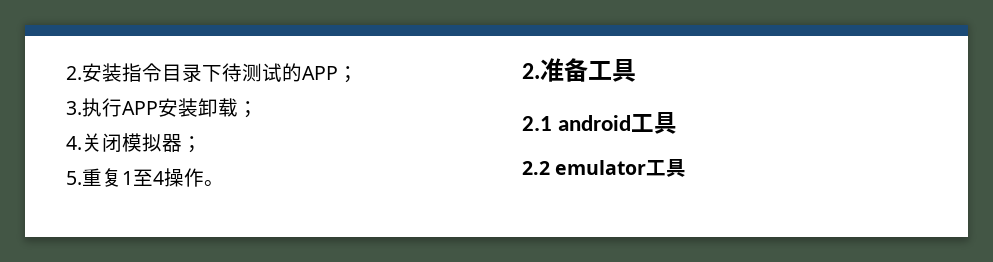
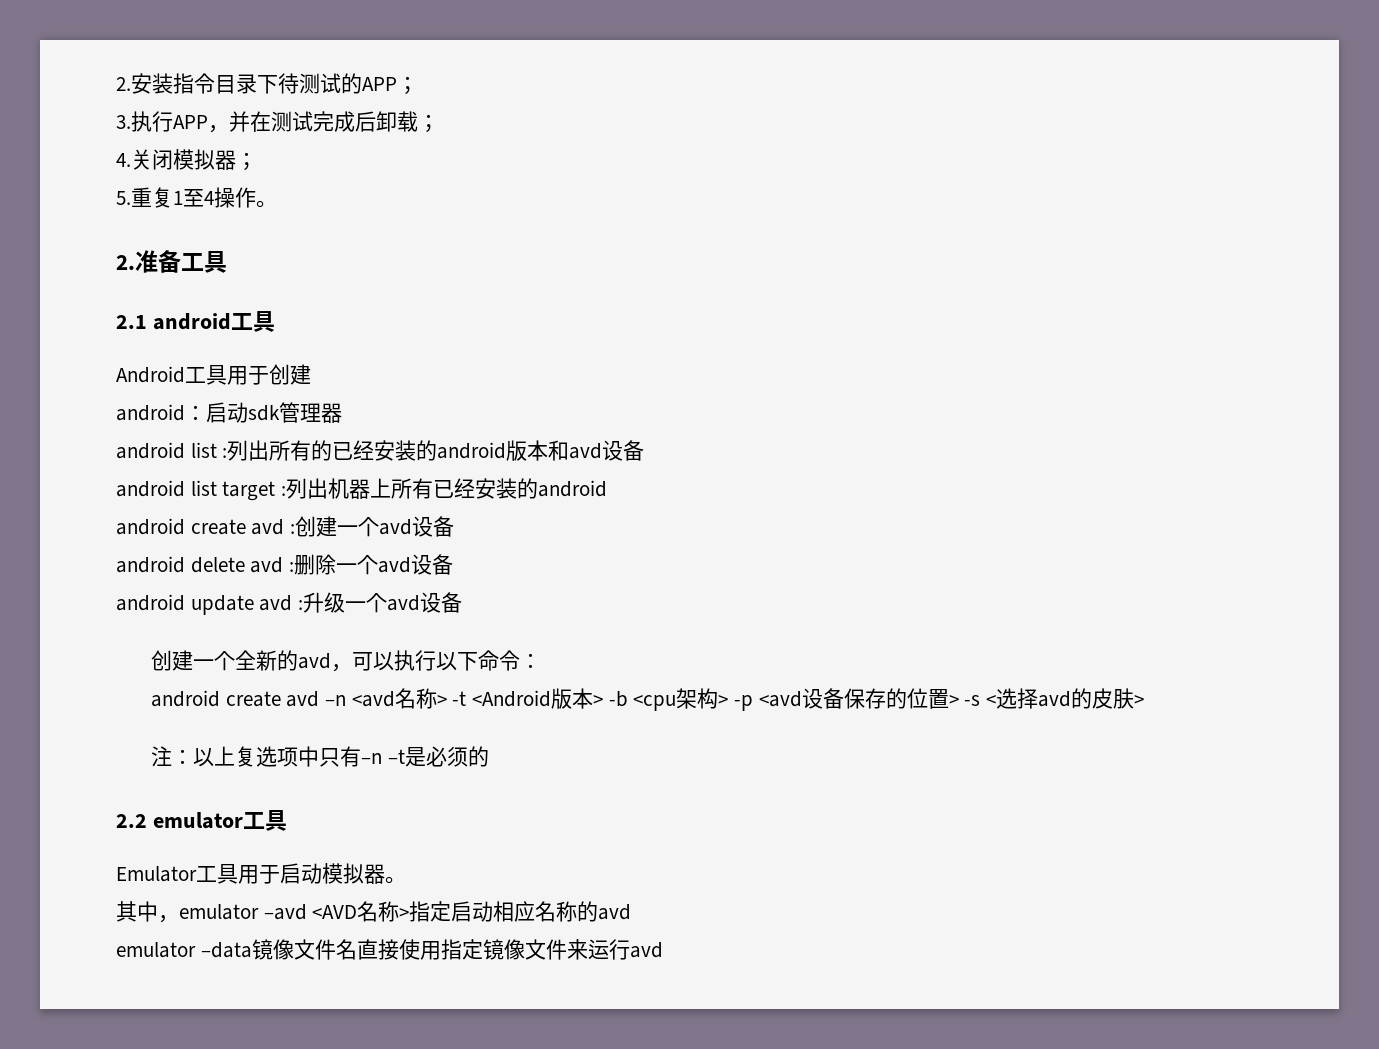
[158,98,198,117] 安装 -> [208,111,376,133] ，并在测试完成后
[522,159,687,177] 2.2 emulator工具 -> [116,364,311,385] [116,402,342,423] [116,440,645,461] [116,478,608,501] [116,516,455,537] [116,554,454,575] [116,592,463,615] [151,650,542,672] [151,688,1145,711] [151,746,489,767] [116,810,287,831] [116,863,406,884] [116,901,632,923] [116,939,663,960] Android工具用于创建 // android：启动sdk管理器 // android list :列出所有的已经安装的android版本和avd设备 // android list target :列出机器上所有已经安装的android // android create avd :创建一个avd设备 // android delete avd :删除一个avd设备 // android update avd :升级一个avd设备 // 创建一个全新的avd，可以执行以下命令： // android create avd –n <avd名称> -t <Android版本> -b <cpu架构> -p <avd设备保存的位置> -s <选择avd的皮肤> // 注：以上复选项中只有–n –t是必须的 // 2.2 emulator工具 // Emulator工具用于启动模拟器。 // 其中，emulator –avd <AVD名称>指定启动相应名称的avd // emulator –data镜像文件名直接使用指定镜像文件来运行avd

